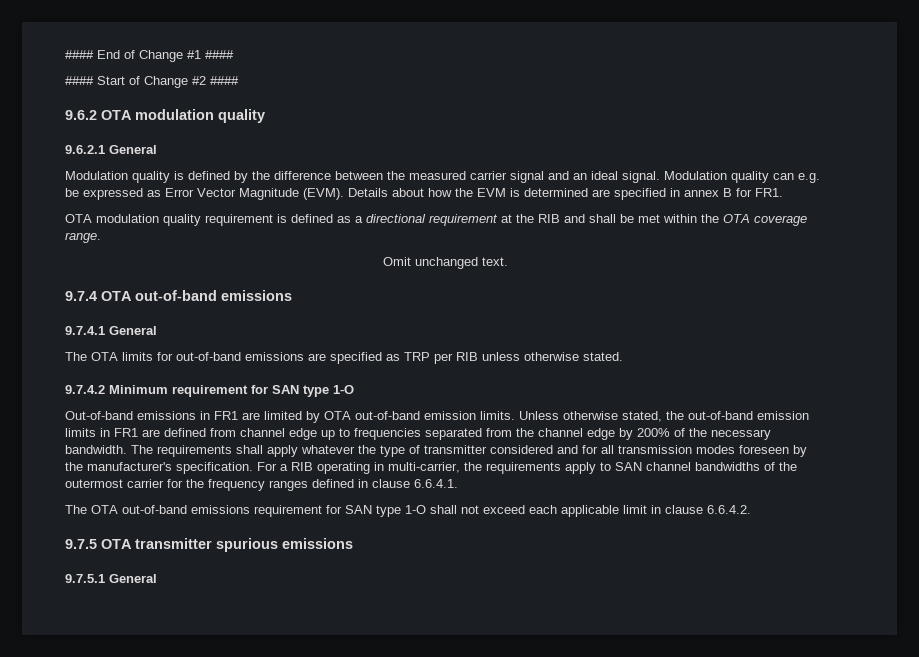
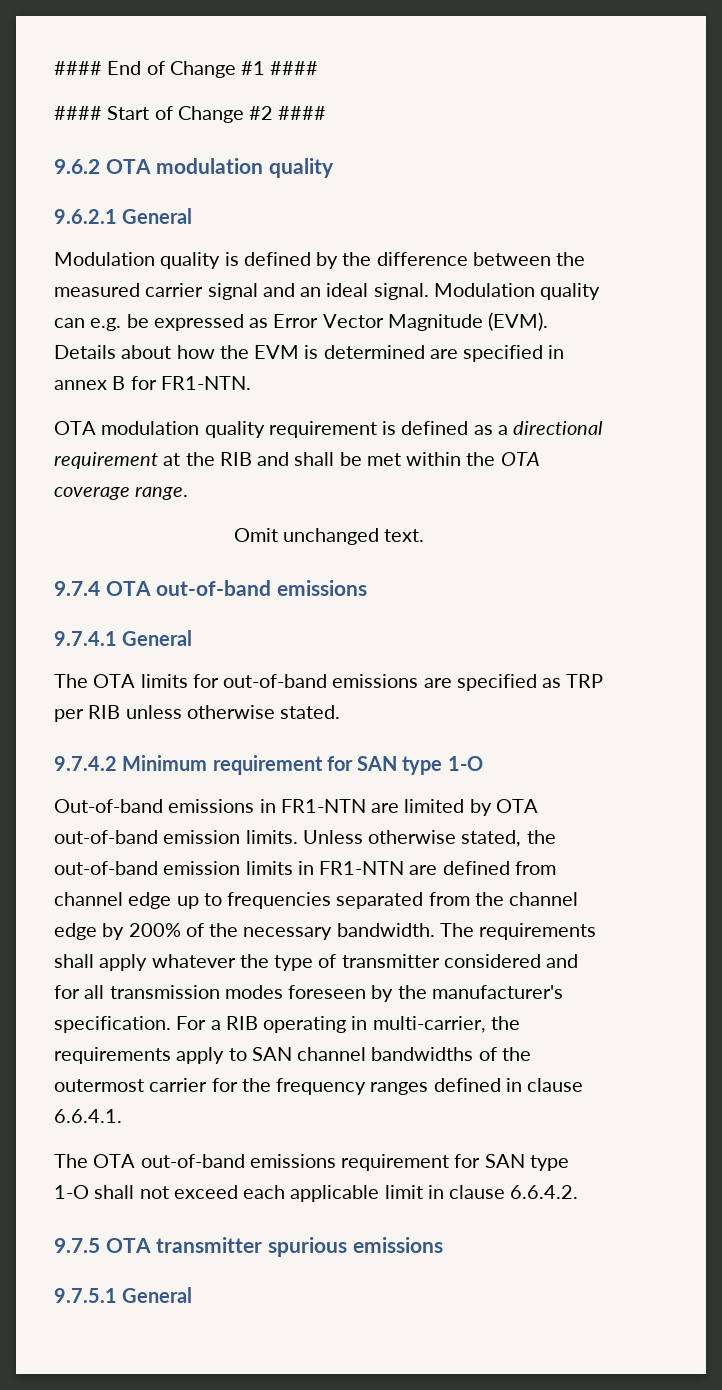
[755,188,783,197] FR1. -> [160,376,251,390] FR1-NTN.
[214,411,238,420] FR1 -> [280,799,366,813] FR1-NTN
[114,428,138,437] FR1 -> [319,861,405,875] FR1-NTN

